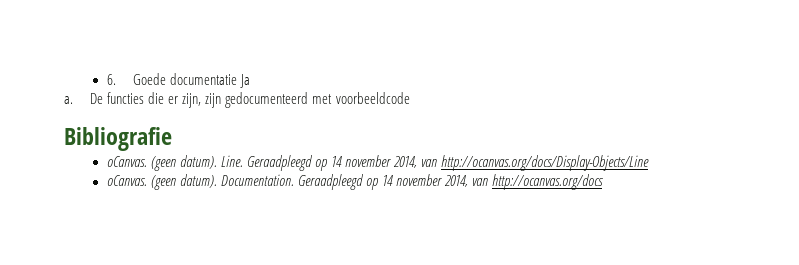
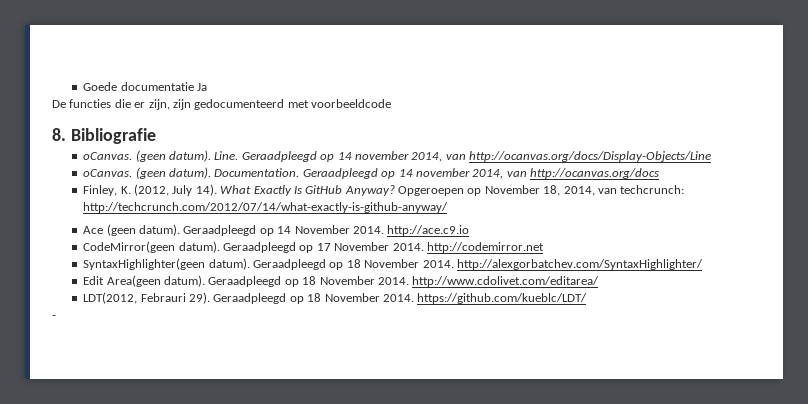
[106,74,116,85] 6. -> (83, 86) none
[64,96,73,104] a. -> (208, 87) none
(410, 98) none -> [52,128,66,141] 8.
(604, 182) none -> [83,184,685,196] [83,202,449,213] [83,224,470,236] [83,241,544,253] [83,258,703,270] [83,275,600,287] [83,292,588,304] [52,315,56,319] // Finley, K. (2012, July 14). What Exactly Is GitHub Anyway? Opgeroepen op November 18, 2014, van techcrunch: http://techcrunch.com/2012/07/14/what-exactly-is-github-anyway/ // Ace (geen datum). Geraadpleegd op 14 November 2014. http://ace.c9.io // CodeMirror(geen datum). Geraadpleegd op 17 November 2014. http://codemirror.net // SyntaxHighlighter(geen datum). Geraadpleegd op 18 November 2014. http://alexgorbatchev.com/SyntaxHighlighter/ // Edit Area(geen datum). Geraadpleegd op 18 November 2014. http://www.cdolivet.com/editarea/ // LDT(2012, Febrauri 29). Geraadpleegd op 18 November 2014. https://github.com/kueblc/LDT/ // -

